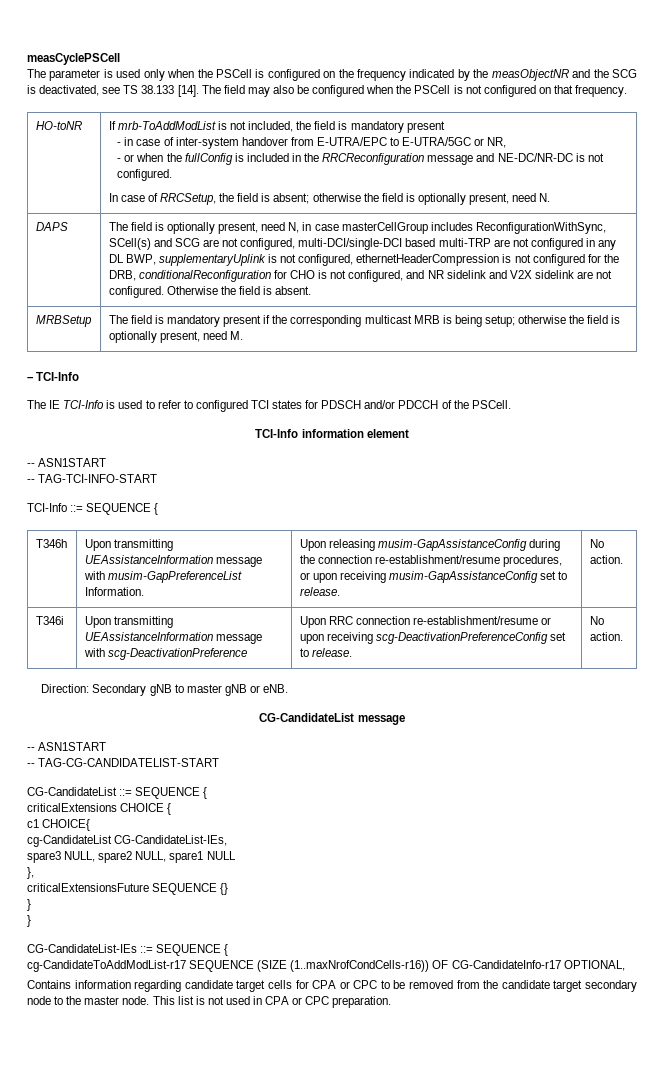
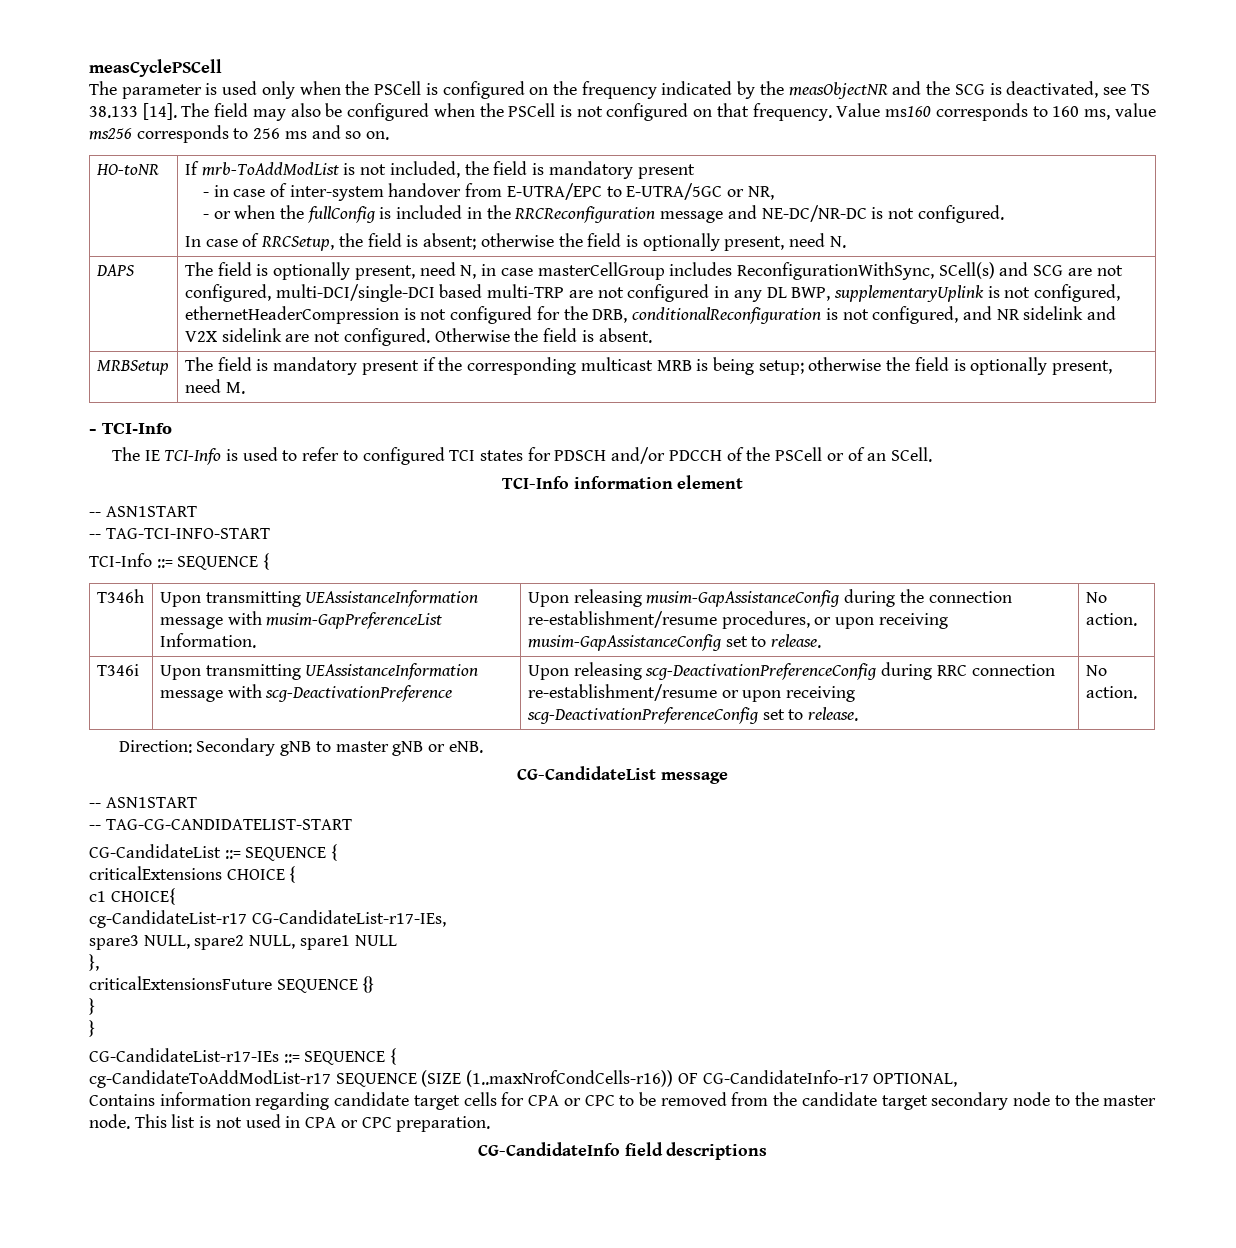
(628, 91) none -> [836,103,1156,121] [89,125,390,143] Value ms160 corresponds to 160 ms, value ms256 corresponds to 256 ms and so on.
[273,270,315,279] for CHO -> (822, 315) none
[471,400,511,409] PSCell. -> [775,447,933,462] PSCell or of an SCell.
(326, 622) none -> [573,662,933,680] releasing scg-DeactivationPreferenceConfig during
[27,835,228,847] cg-CandidateList CG-CandidateList-IEs, -> [89,910,446,928] cg-CandidateList-r17 CG-CandidateList-r17-IEs,
[27,944,137,953] CG-CandidateList-IEs -> [89,1048,279,1062] CG-CandidateList-r17-IEs
(392, 1002) none -> [477,1142,768,1160] // CG-CandidateInfo field descriptions

